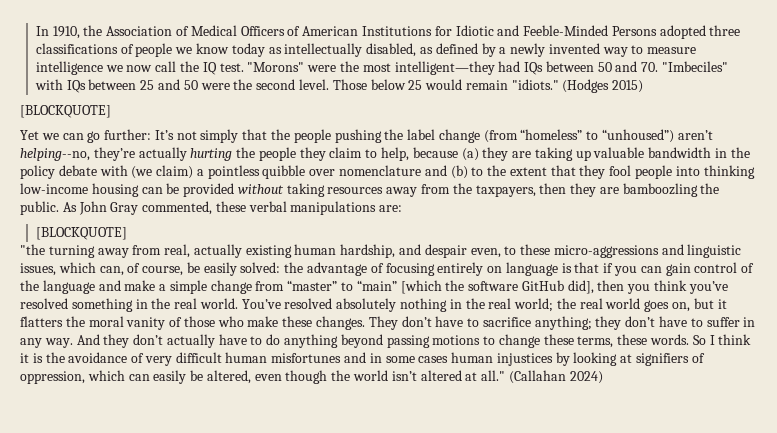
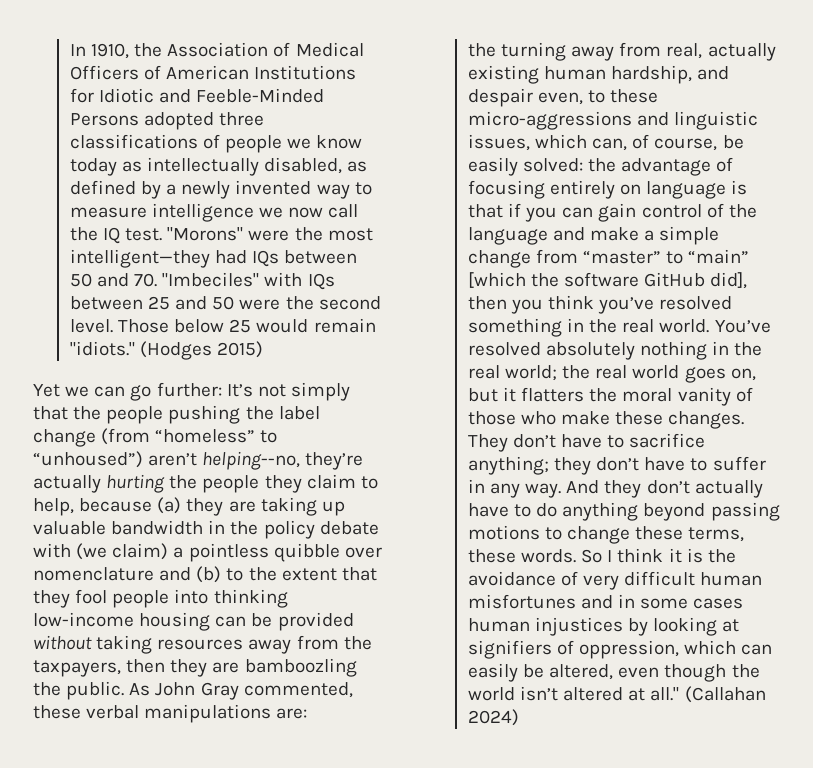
[20,105,111,118] // [BLOCKQUOTE] -> (264, 349) none
[35,227,127,240] [20,244,45,255] [BLOCKQUOTE] // "the -> [467,43,496,57] the

